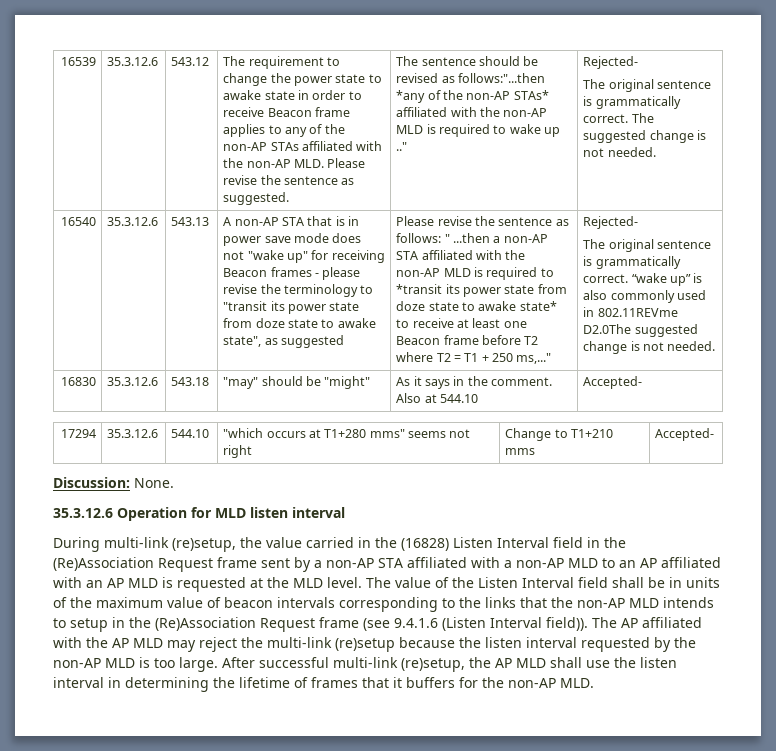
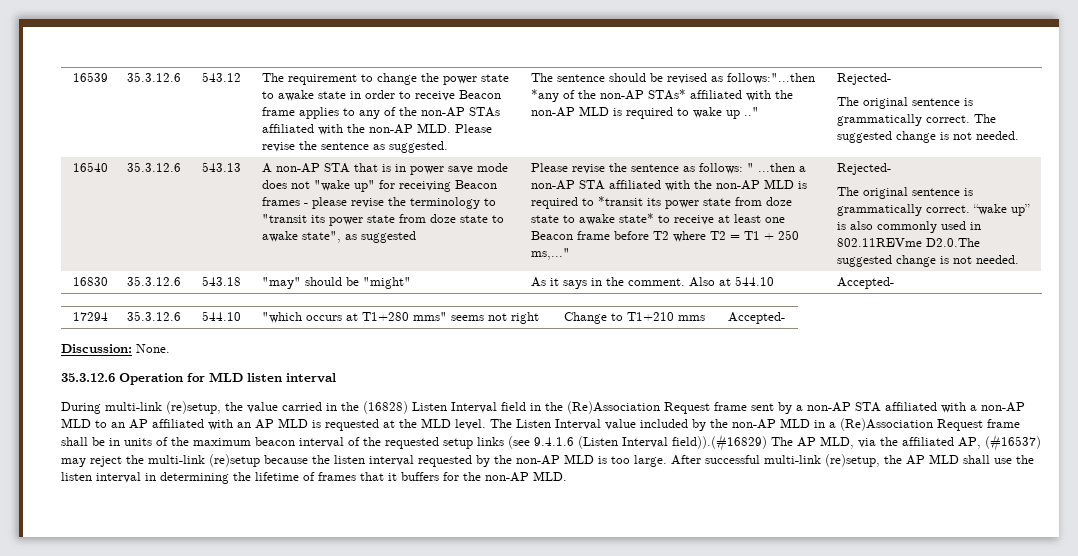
[583,324,632,334] D2.0The -> [926,238,981,247] D2.0.The
[395,577,608,588] value of the Listen Interval field -> [516,418,1020,431] Listen Interval value included by the non-AP MLD in a (Re)Association Request frame
[167,597,714,612] [53,617,359,632] value of beacon intervals corresponding to the links that the non-AP MLD intends to setup in the (Re)Association Request frame -> [255,437,504,449] beacon interval of the requested setup links
[546,617,588,631] field)). -> [672,434,767,451] field)).(#16829)
[642,617,702,628] [53,637,163,648] affiliated with the AP MLD -> [820,434,1041,451] MLD, via the affiliated AP, (#16537)

